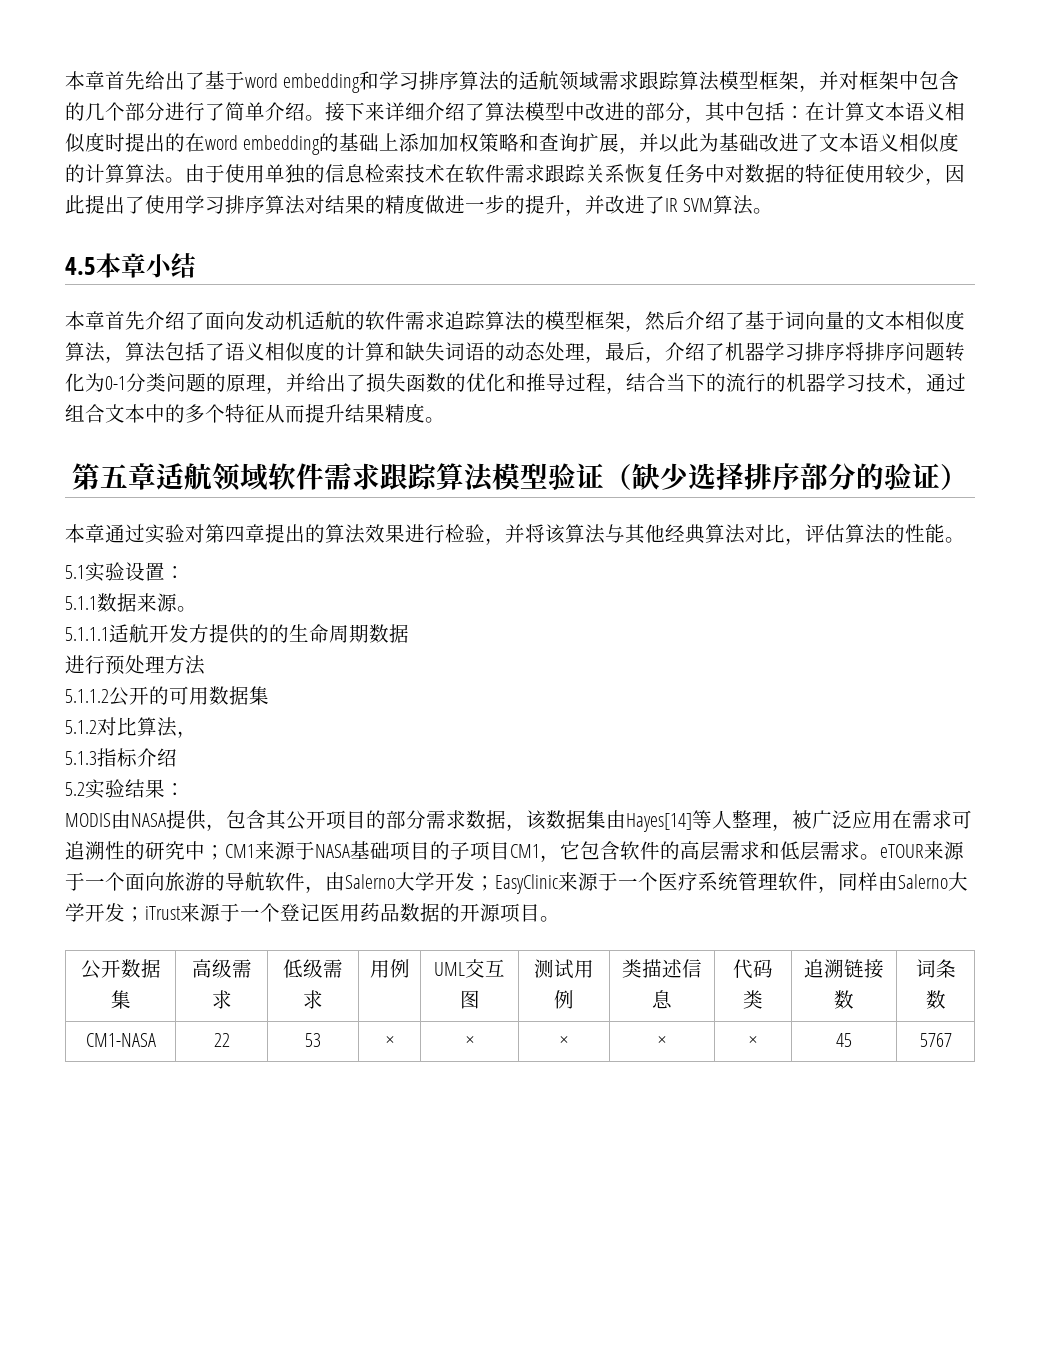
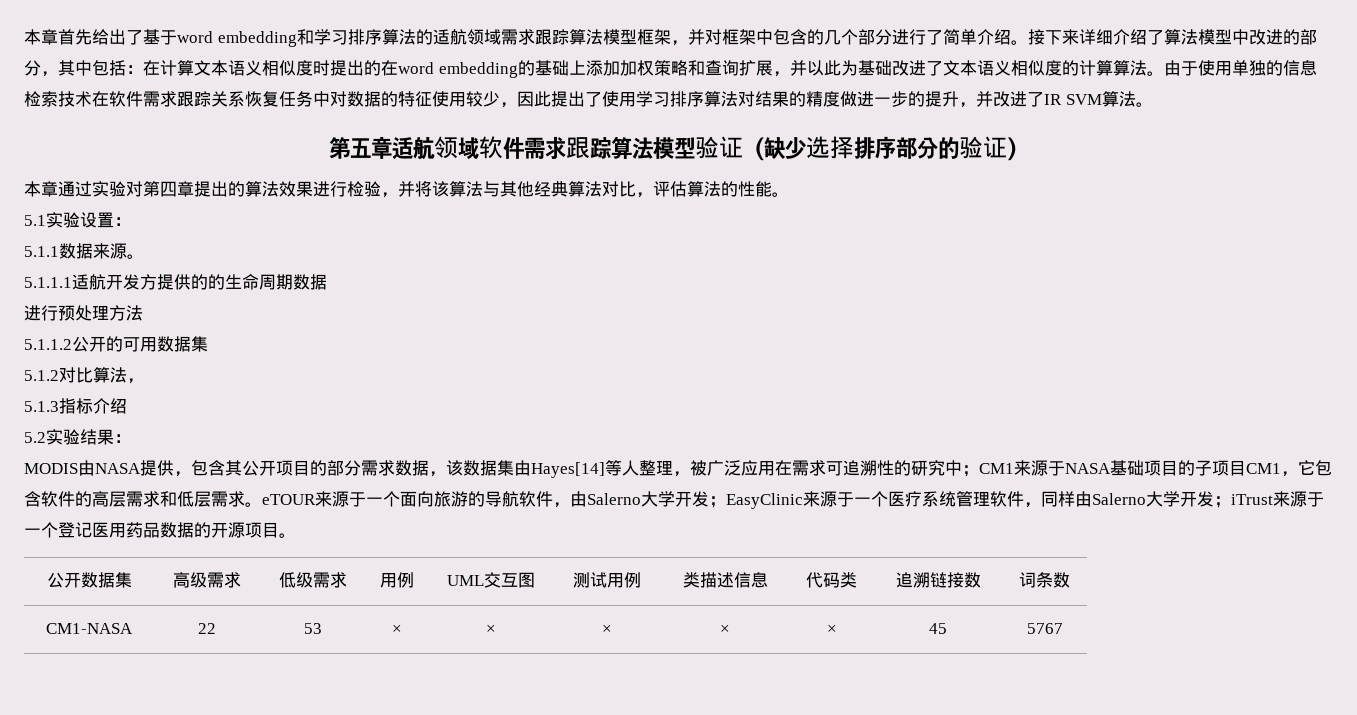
[65,253,196,278] [65,311,965,332] [65,342,965,363] [65,373,966,394] [65,404,445,423] // 4.5本章小结 // 本章首先介绍了面向发动机适航的软件需求追踪算法的模型框架，然后介绍了基于词向量的文本相似度算法，算法包括了语义相似度的计算和缺失词语的动态处理，最后，介绍了机器学习排序将排序问题转化为0-1分类问题的原理，并给出了损失函数的优化和推导过程，结合当下的流行的机器学习技术，通过组合文本中的多个特征从而提升结果精度。 -> (1153, 104) none

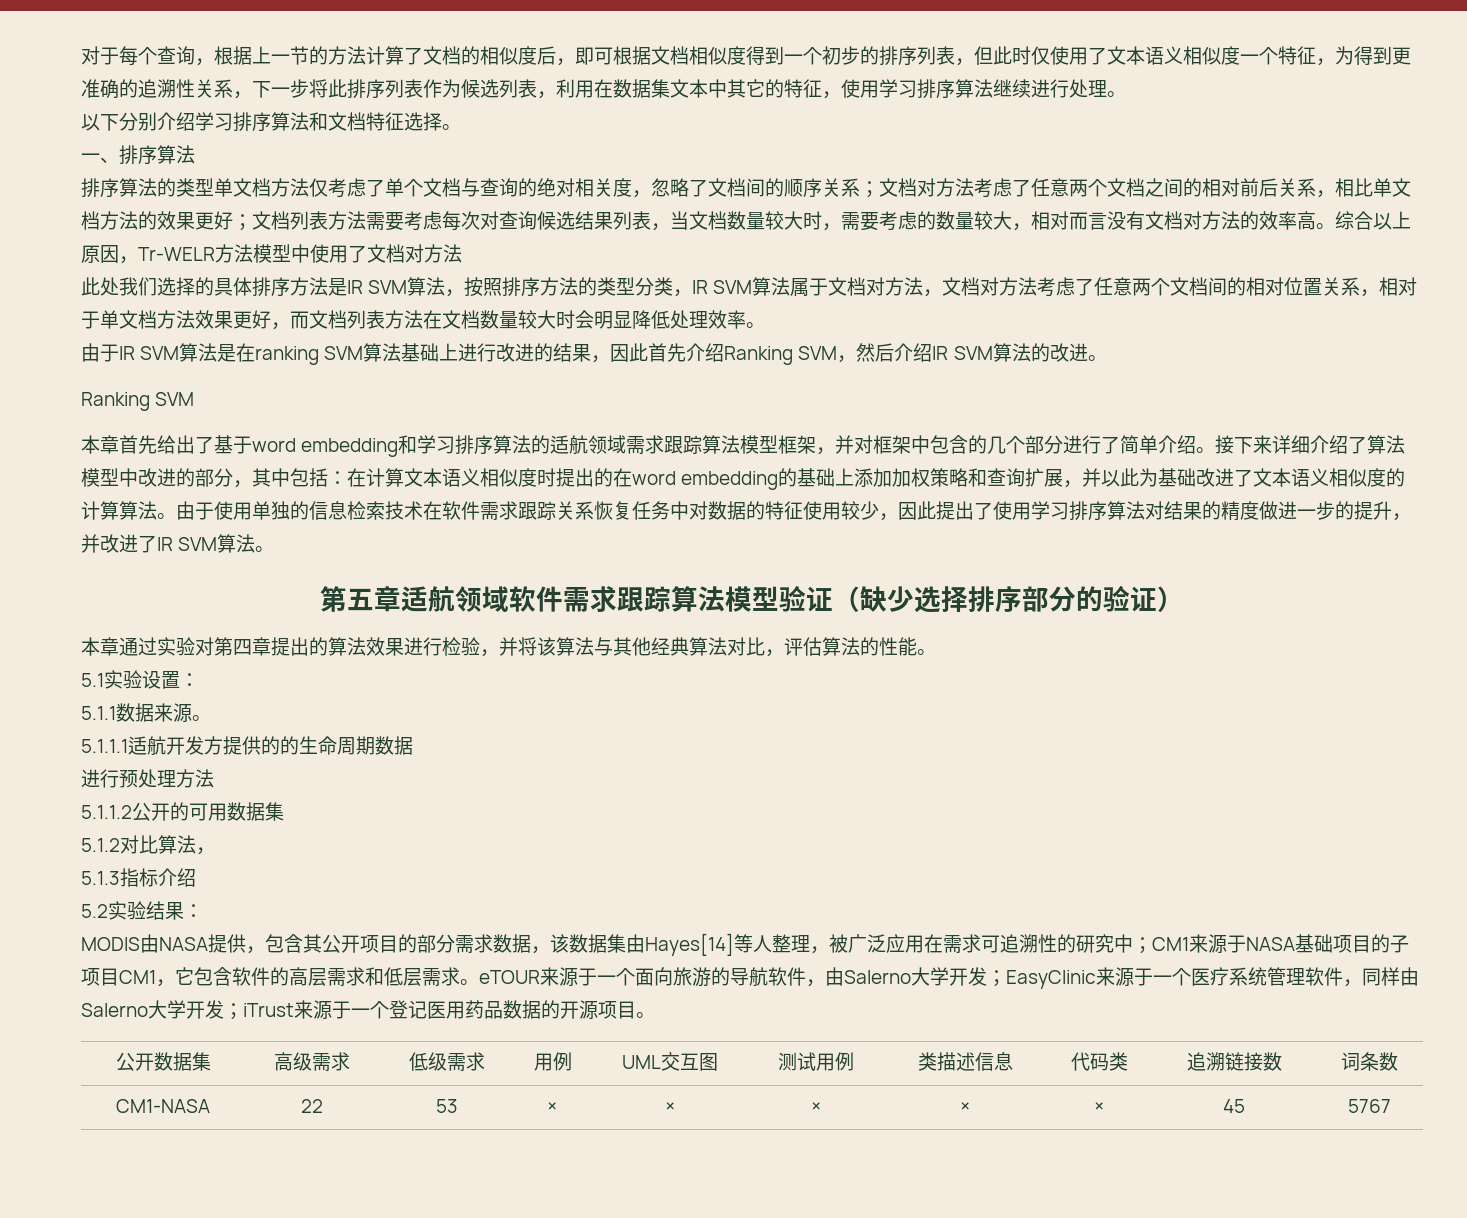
(24, 37) none -> [81,46,1411,66] [81,79,1126,99] [81,112,461,132] [81,145,195,165] [81,178,1411,198] [81,211,1411,231] [81,244,462,264] [81,277,1418,297] [81,310,765,330] [81,343,1107,365] [81,392,195,411] 对于每个查询，根据上一节的方法计算了文档的相似度后，即可根据文档相似度得到一个初步的排序列表，但此时仅使用了文本语义相似度一个特征，为得到更准确的追溯性关系，下一步将此排序列表作为候选列表，利用在数据集文本中其它的特征，使用学习排序算法继续进行处理。 // 以下分别介绍学习排序算法和文档特征选择。 // 一、排序算法 // 排序算法的类型单文档方法仅考虑了单个文档与查询的绝对相关度，忽略了文档间的顺序关系；文档对方法考虑了任意两个文档之间的相对前后关系，相比单文档方法的效果更好；文档列表方法需要考虑每次对查询候选结果列表，当文档数量较大时，需要考虑的数量较大，相对而言没有文档对方法的效率高。综合以上原因，Tr-WELR方法模型中使用了文档对方法 // 此处我们选择的具体排序方法是IR SVM算法，按照排序方法的类型分类，IR SVM算法属于文档对方法，文档对方法考虑了任意两个文档间的相对位置关系，相对于单文档方法效果更好，而文档列表方法在文档数量较大时会明显降低处理效率。 // 由于IR SVM算法是在ranking SVM算法基础上进行改进的结果，因此首先介绍Ranking SVM，然后介绍IR SVM算法的改进。 // Ranking SVM //

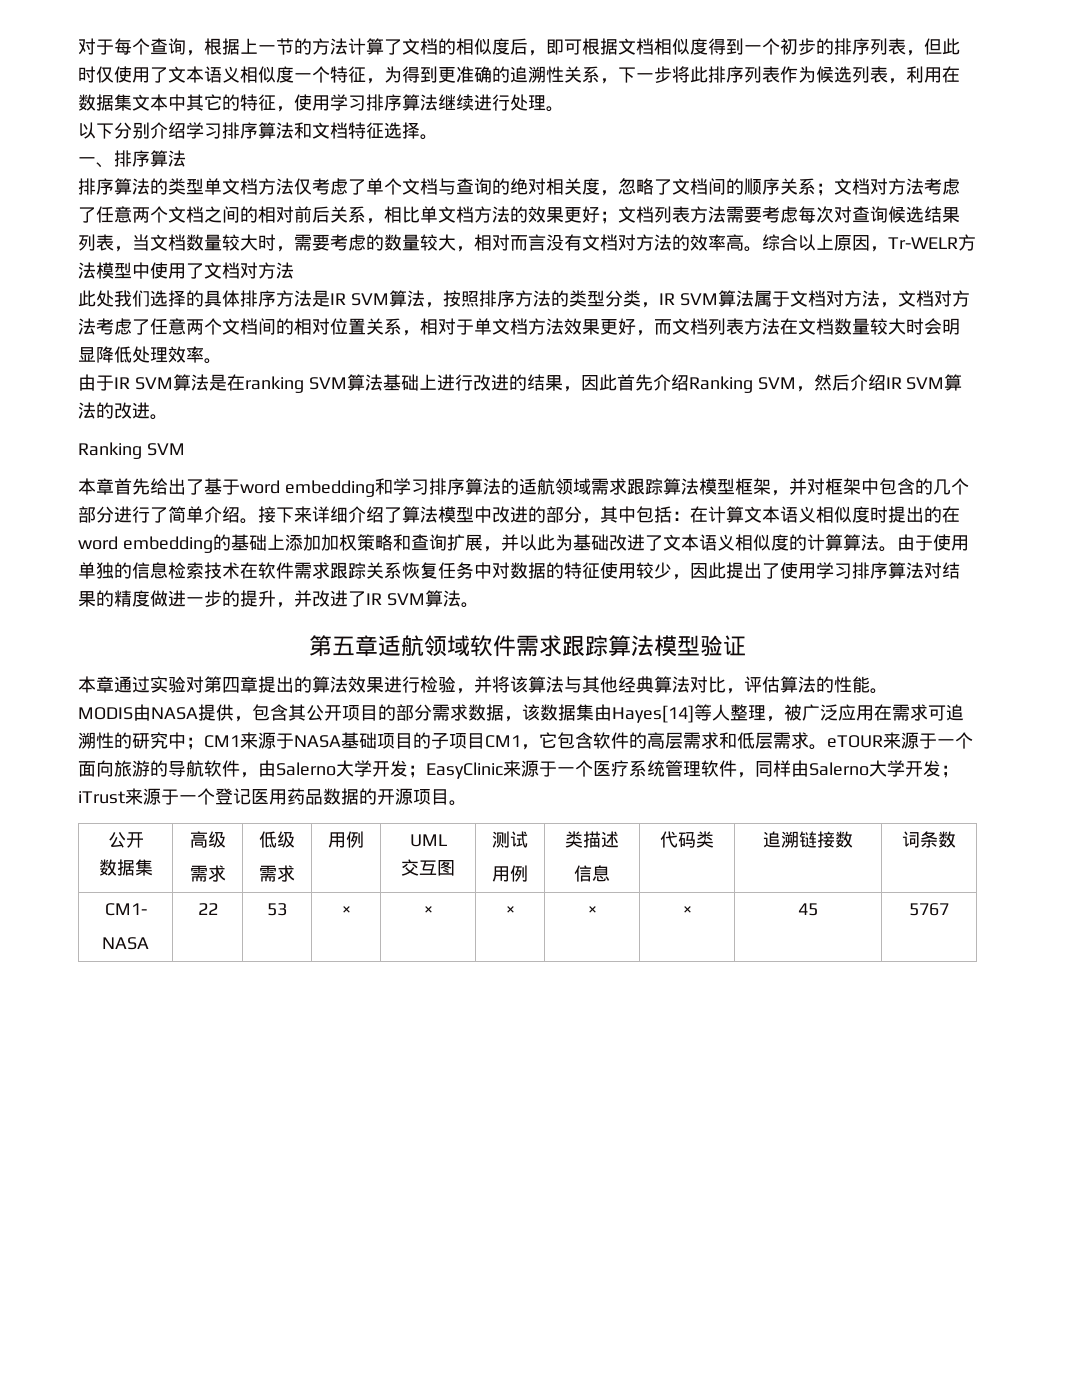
[833,586,1184,613] （缺少选择排序部分的验证） -> (746, 645) none
[81,670,199,689] [81,703,211,723] [81,736,413,755] [81,769,214,788] [81,802,284,821] [81,835,215,855] [81,868,196,887] [81,901,203,920] // 5.1实验设置： // 5.1.1数据来源。 // 5.1.1.1适航开发方提供的的生命周期数据 // 进行预处理方法 // 5.1.1.2公开的可用数据集 // 5.1.2对比算法， // 5.1.3指标介绍 // 5.2实验结果： -> (888, 691) none
(154, 1062) none -> (144, 840) //
(312, 1061) none -> (226, 839) //
(447, 1061) none -> (295, 839) //
(661, 1062) none -> (447, 840) //
(816, 1061) none -> (528, 839) //
(975, 1061) none -> (619, 839) //
[116,1099,210,1113] CM1-NASA -> [104,903,147,916] [102,937,149,950] CM1- // NASA

